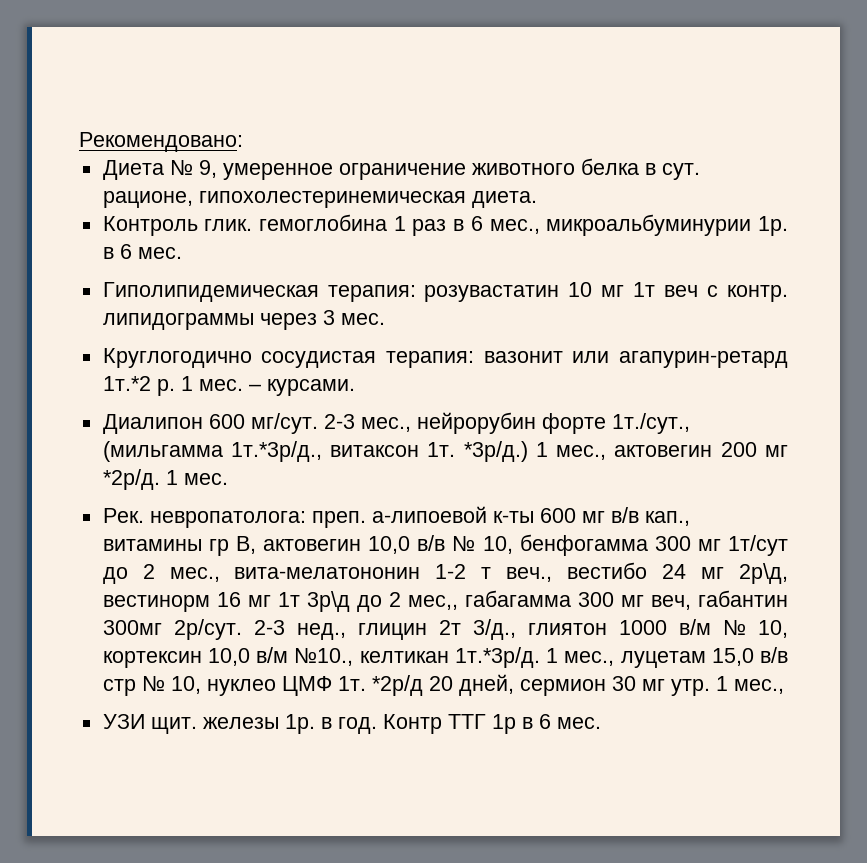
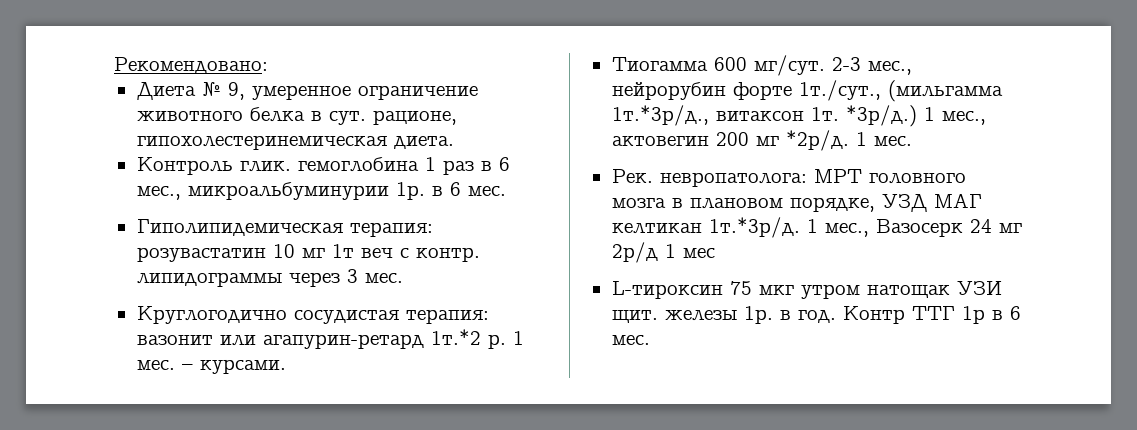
[102,414,203,434] Диалипон -> [611,57,708,71] Тиогамма
[311,506,690,528] [102,534,788,556] [102,562,788,584] [102,590,789,612] [102,619,788,640] [102,647,789,668] [102,674,784,696] преп. а-липоевой к-ты 600 мг в/в кап., витамины гр В, актовегин 10,0 в/в № 10, бенфогамма 300 мг 1т/сут до 2 мес., вита-мелатононин 1-2 т веч., вестибо 24 мг 2р\д, вестинорм 16 мг 1т 3р\д до 2 мес,, габагамма 300 мг веч, габантин 300мг 2р/сут. 2-3 нед., глицин 2т 3/д., глиятон 1000 в/м № 10, кортексин 10,0 в/м №10., келтикан 1т.*3р/д. 1 мес., луцетам 15,0 в/в стр № 10, нуклео ЦМФ 1т. *2р/д 20 дней, сермион 30 мг утр. 1 мес., // -> [813,169,966,184] [611,193,982,212] [611,217,1022,238] [611,242,715,263] [611,281,950,299] МРТ головного мозга в плановом порядке, УЗД МАГ келтикан 1т.*3р/д. 1 мес., Вазосерк 24 мг 2р/д 1 мес // L-тироксин 75 мкг утром натощак

